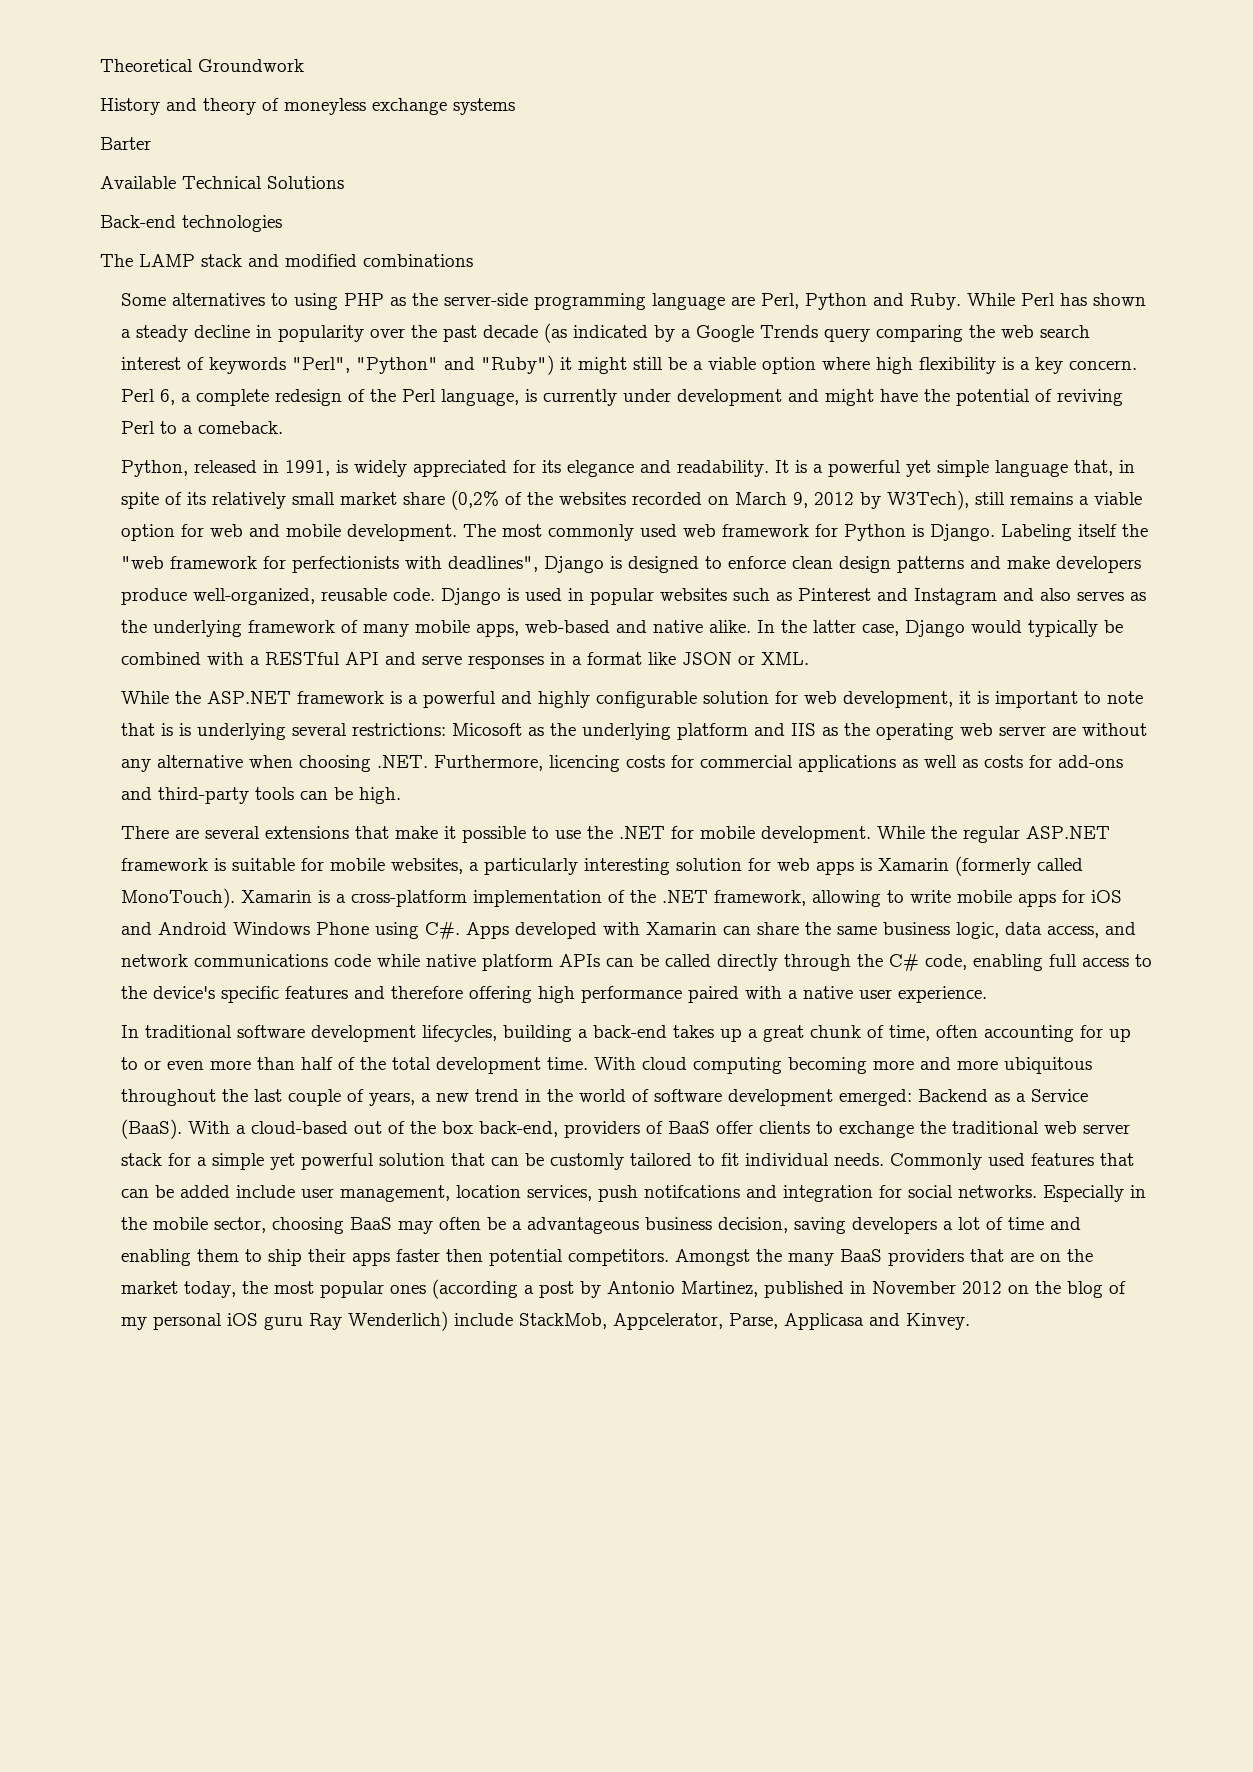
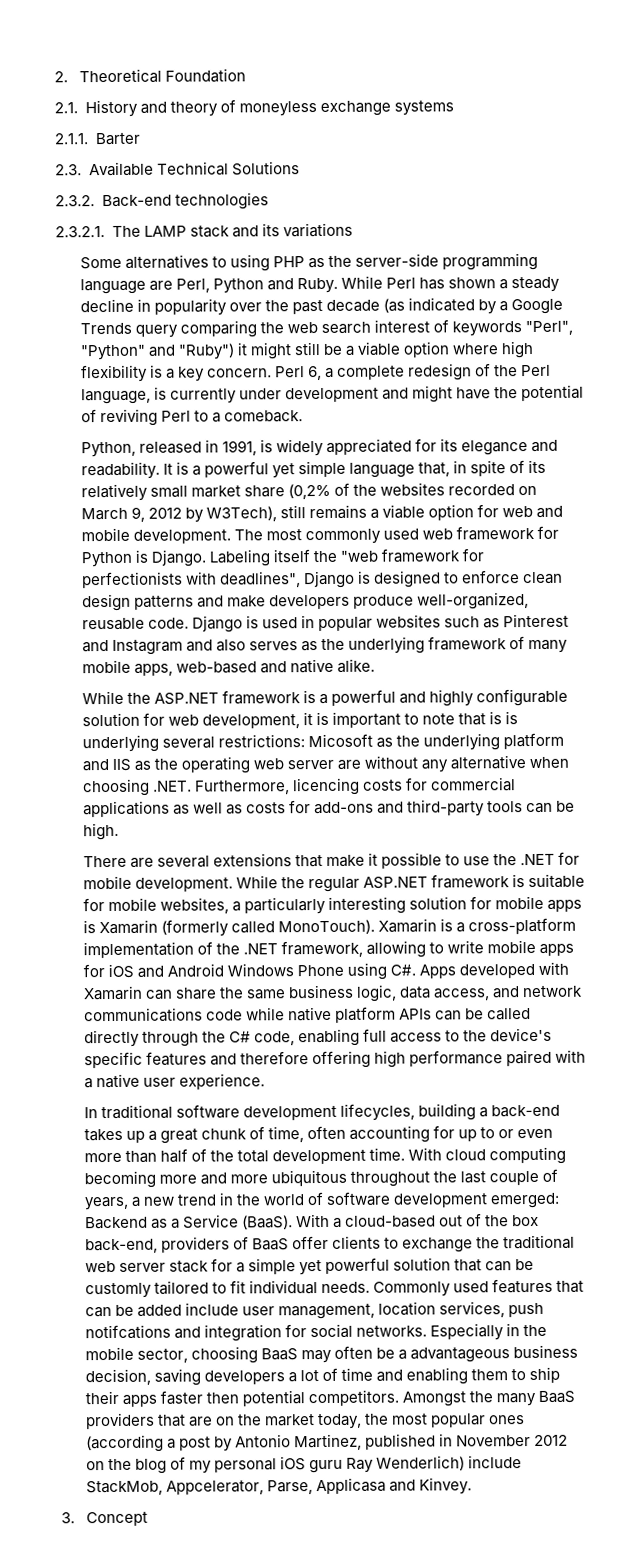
[100,59,304,72] Theoretical Groundwork // -> [54,68,246,84] [54,102,78,114] 2. Theoretical Foundation // 2.1.
(515, 106) none -> [54,133,89,145] 2.1.1.
(151, 143) none -> [55,164,82,176] 2.3.
(344, 182) none -> [55,195,95,207] 2.3.2.
(282, 223) none -> [55,226,105,238] 2.3.2.1.
[285,254,473,267] modified combinations -> [261,222,353,238] its variations
[757,620,1124,637] [121,652,810,669] In the latter case, Django would typically be combined with a RESTful API and serve responses in a format like JSON or XML. -> (375, 665) none
[777,858,811,871] web -> [495,895,545,910] mobile
(971, 1321) none -> [61,1511,148,1527] // 3. Concept

